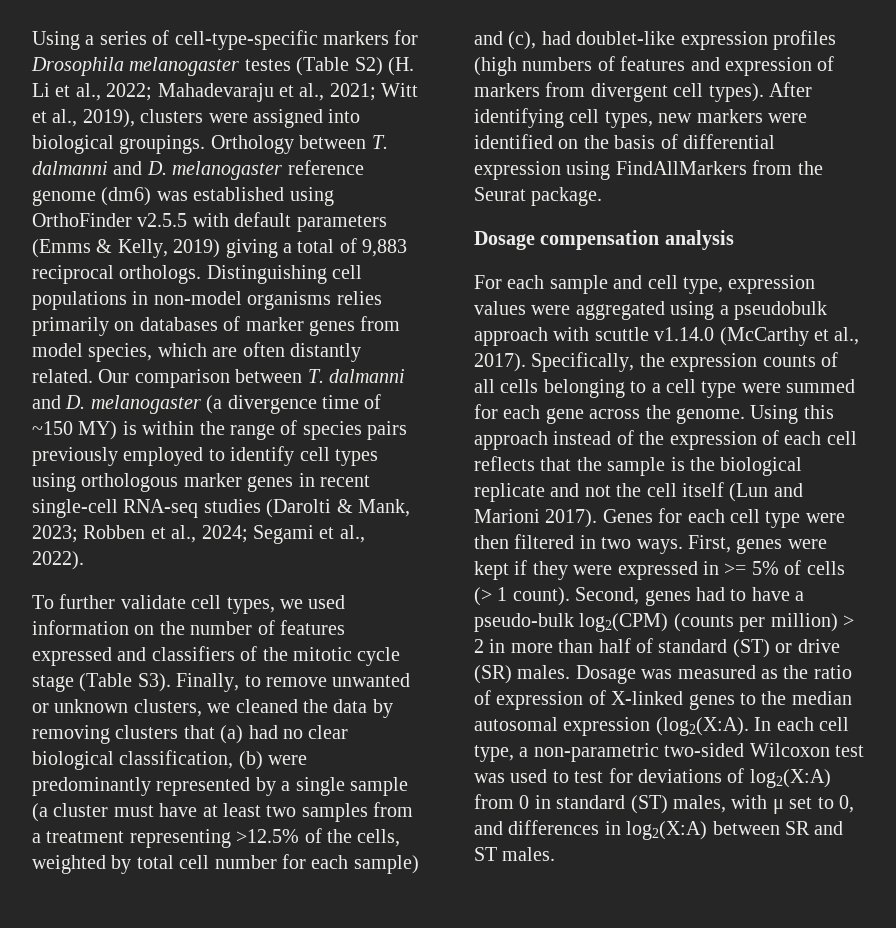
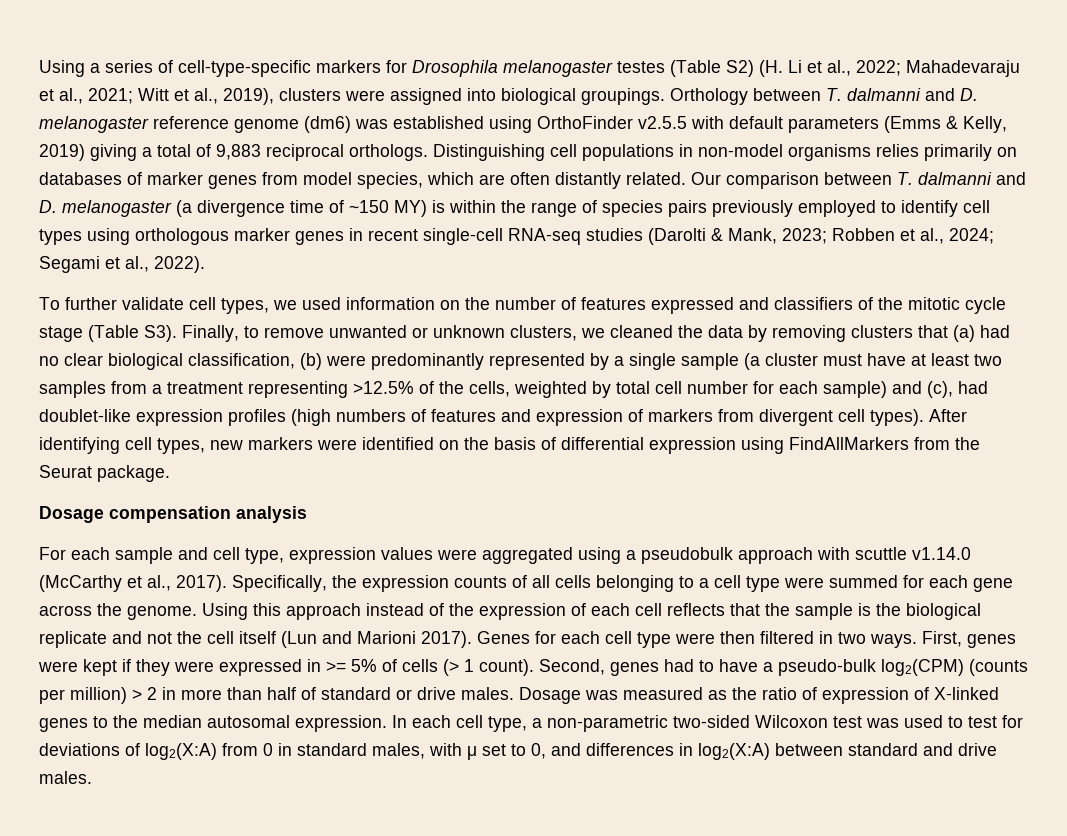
[732,639,770,658] (ST) -> (391, 693) none
[474,665,512,684] (SR) -> (456, 693) none
[563,717,749,736] expression (log2(X:A). -> [295,715,387,732] expression.
[630,795,668,814] (ST) -> (367, 749) none
[785,821,844,835] [474,847,497,861] SR and ST -> [848,743,997,756] standard and drive

